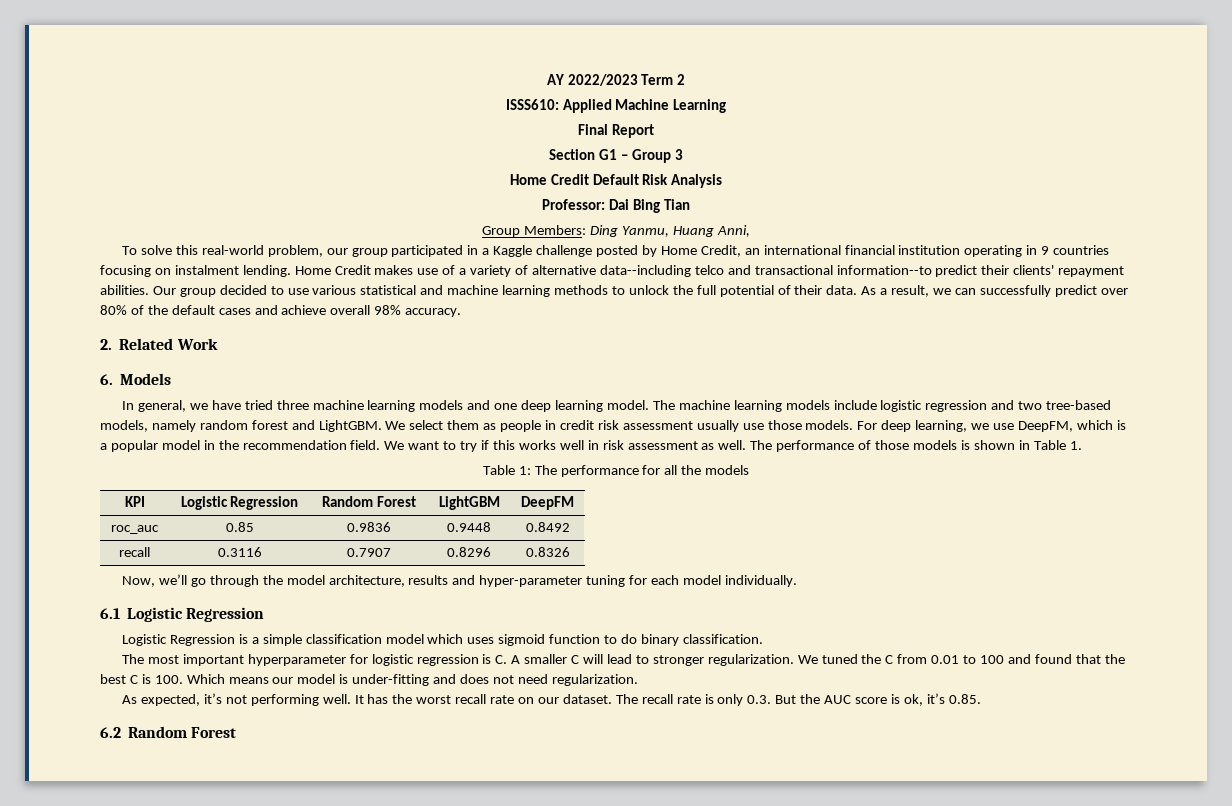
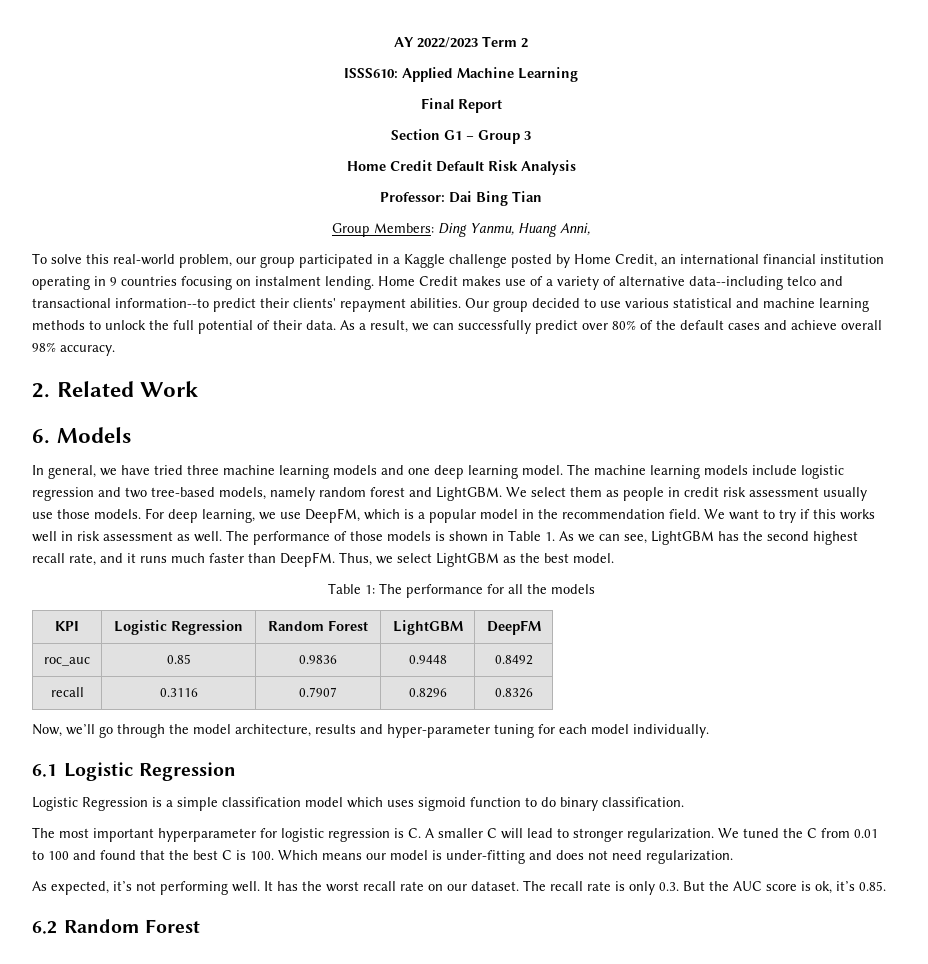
(1082, 445) none -> [559,531,858,545] [32,552,614,567] As we can see, LightGBM has the second highest recall rate, and it runs much faster than DeepFM. Thus, we select LightGBM as the best model.

